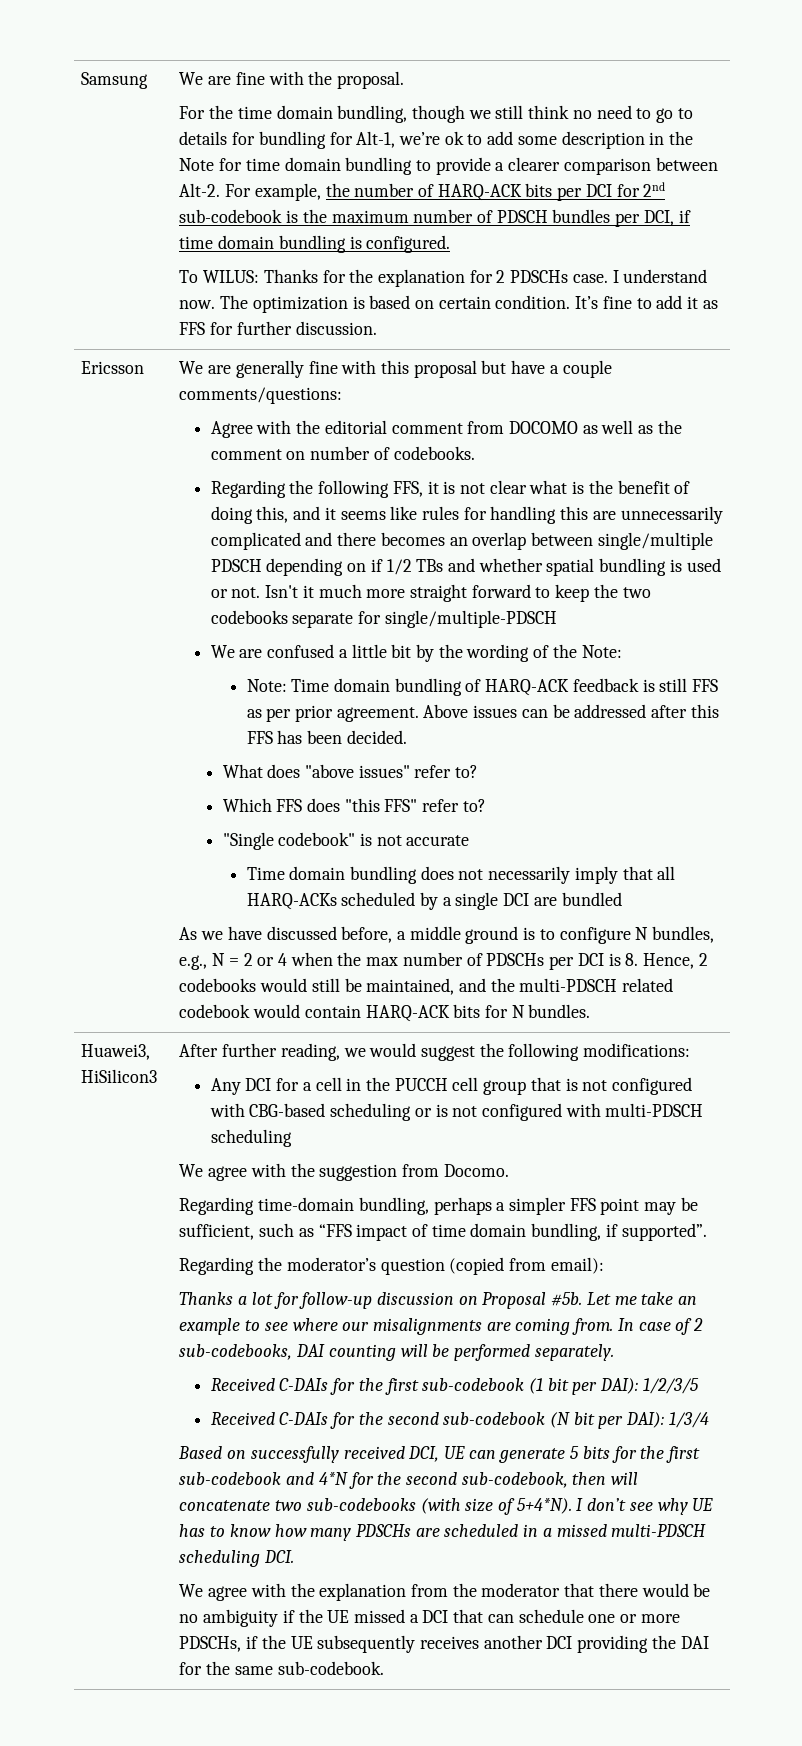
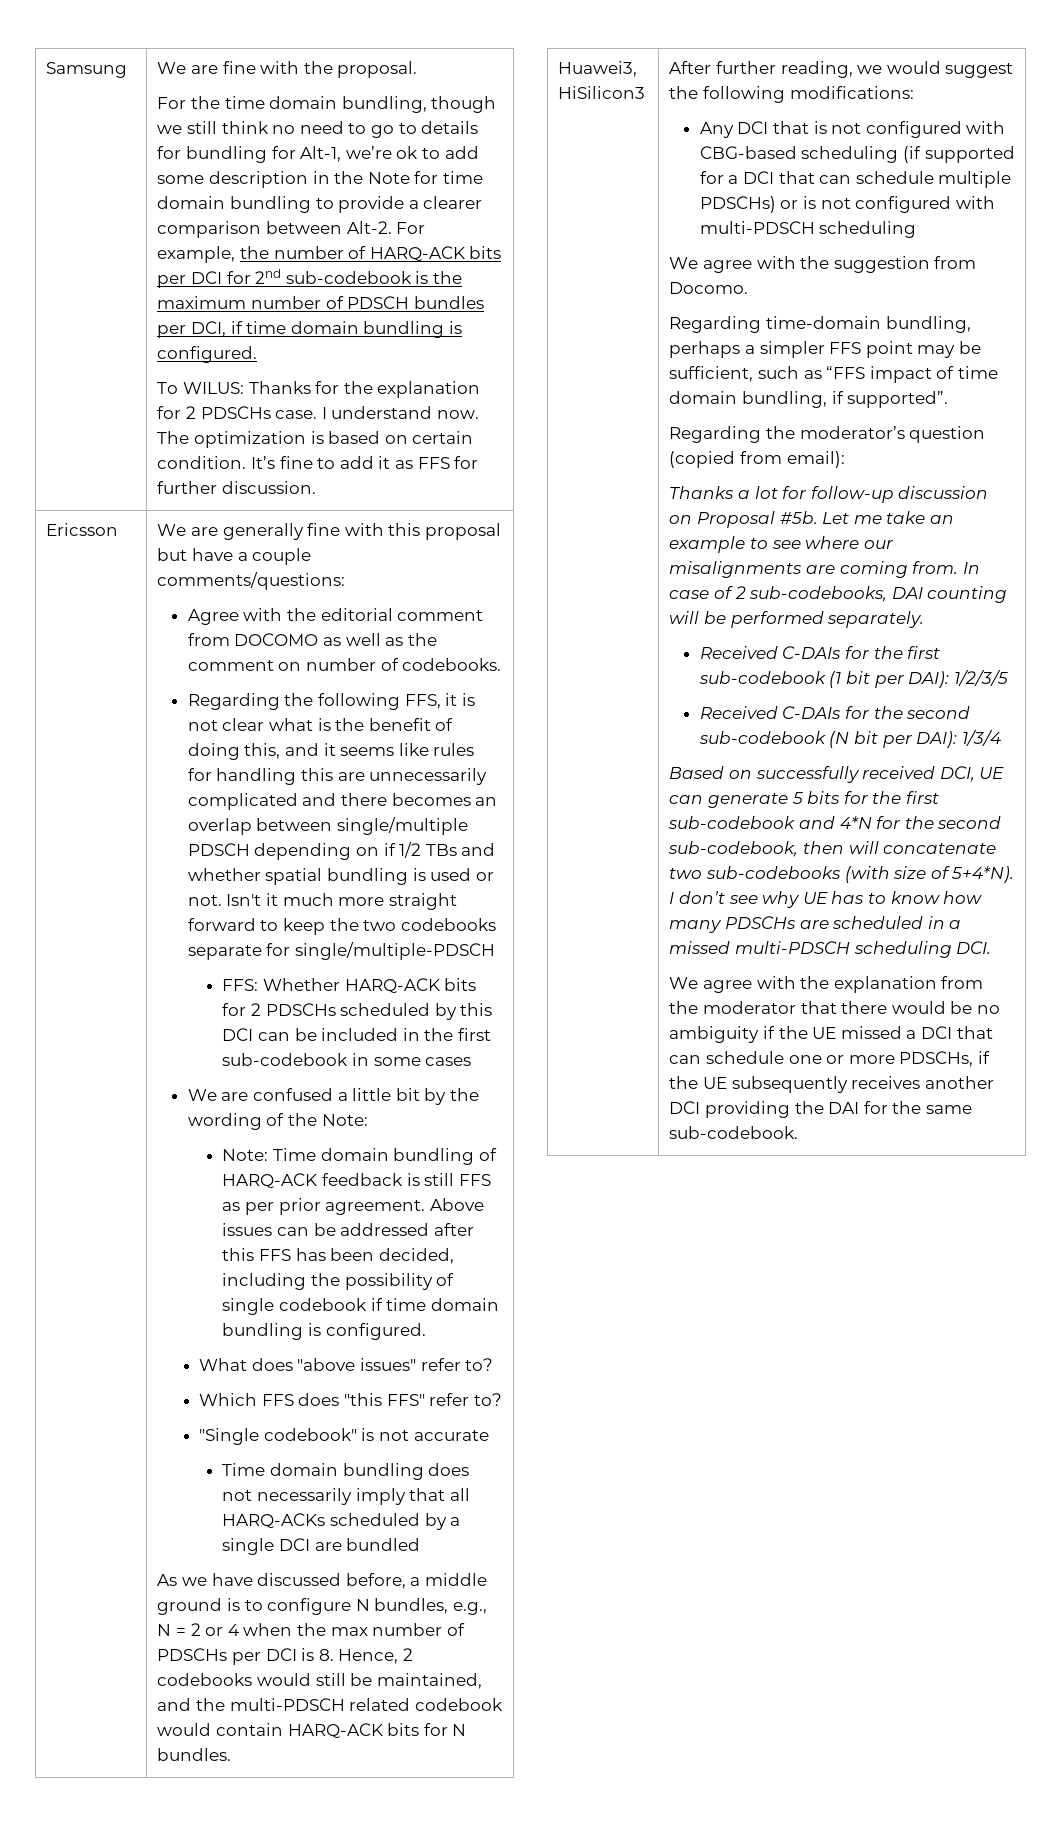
(557, 619) none -> [222,978,477,994] [222,1003,493,1020] [222,1028,491,1041] [222,1053,472,1066] // FFS: Whether HARQ-ACK bits for 2 PDSCHs scheduled by this DCI can be included in the first sub-codebook in some cases
[346,730,407,744] decided. -> [378,1248,454,1264] [222,1273,455,1290] [222,1298,499,1315] [222,1323,426,1340] decided, including the possibility of single codebook if time domain bundling is configured.
[276,1077,527,1095] for a cell in the PUCCH cell group -> (769, 127) none
(412, 1112) none -> [902,146,1015,163] [699,171,1012,188] [699,196,776,213] (if supported for a DCI that can schedule multiple PDSCHs)

